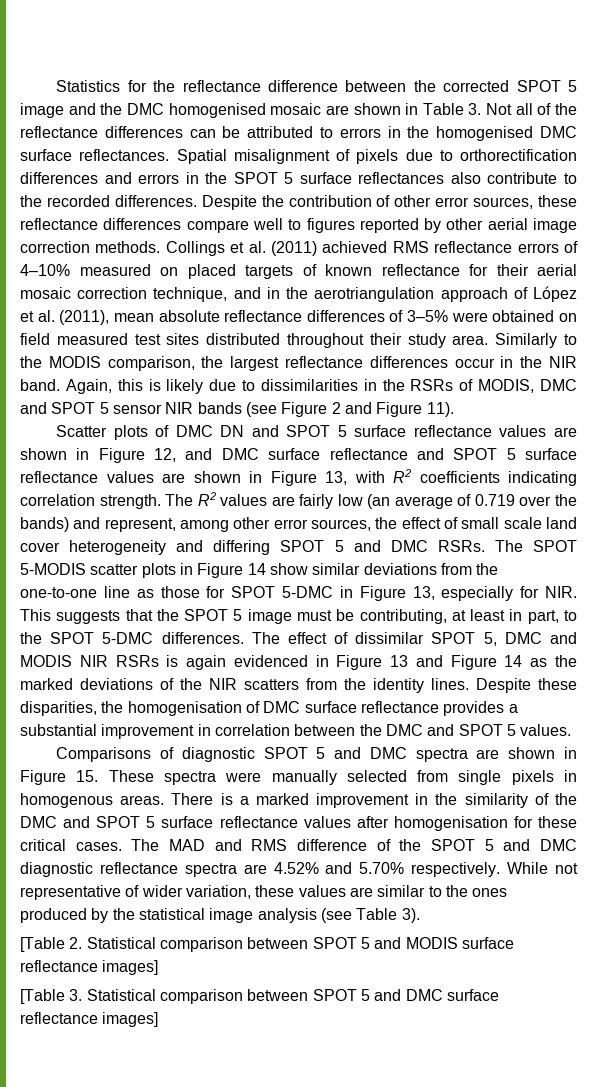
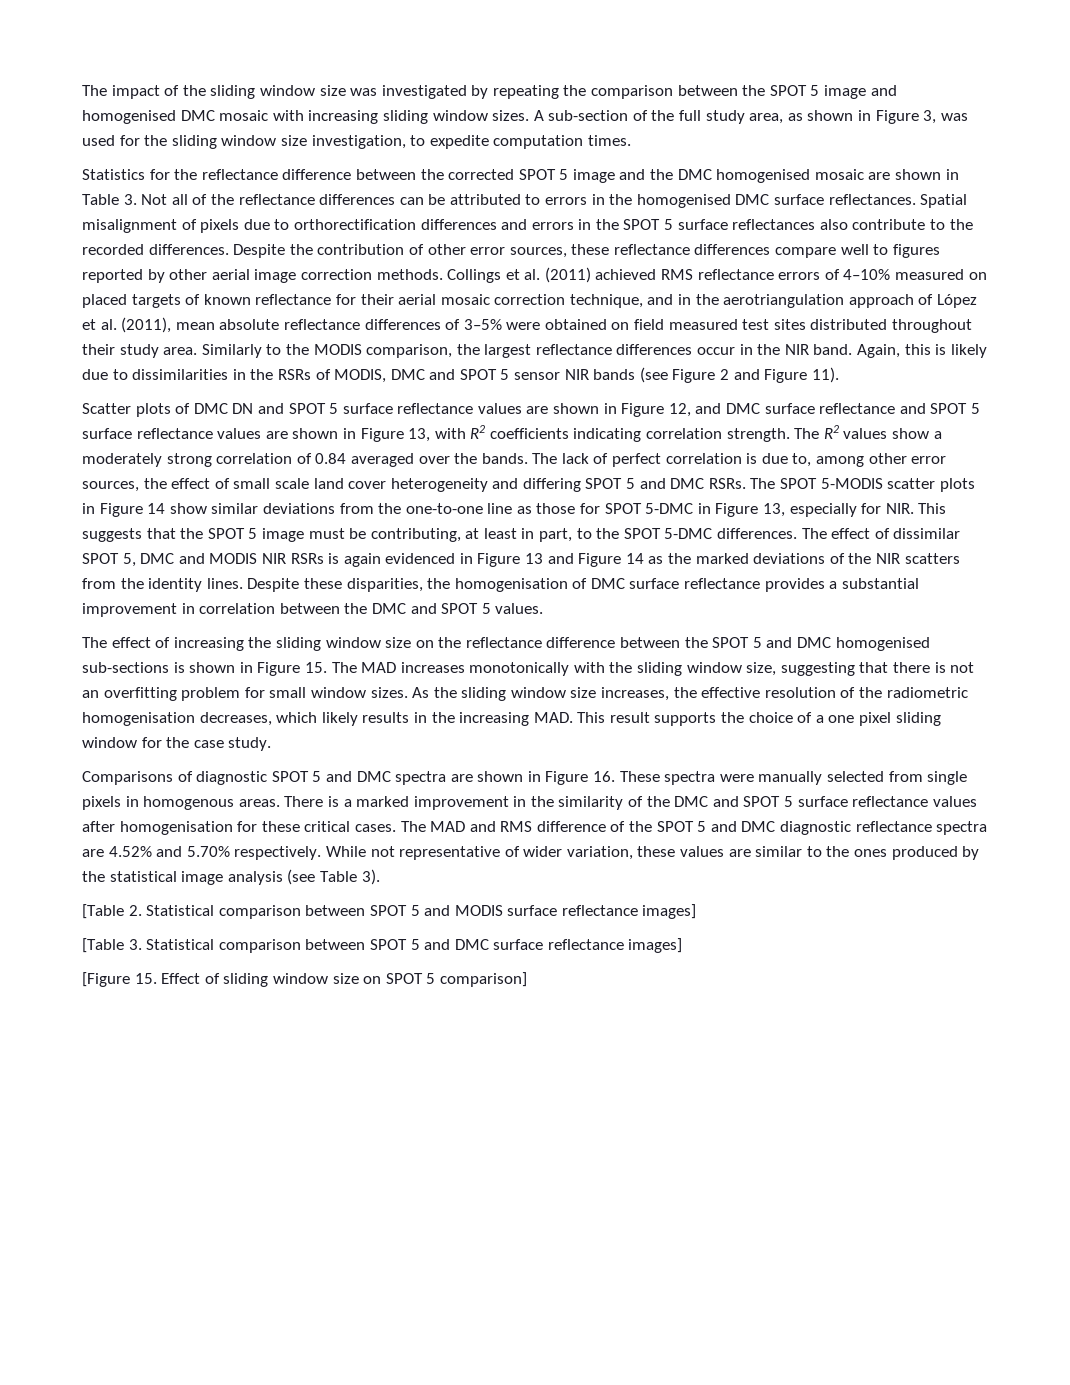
(56, 86) none -> [82,85,897,99] [82,110,968,124] [82,135,631,149] The impact of the sliding window size was investigated by repeating the comparison between the SPOT 5 image and homogenised DMC mosaic with increasing sliding window sizes. A sub-section of the full study area, as shown in Figure 3, was used for the sliding window size investigation, to expedite computation times. //
[271,494,578,509] [20,517,176,532] are fairly low (an average of 0.719 over the bands) and represent, -> [892,428,942,439] [82,453,812,467] show a moderately strong correlation of 0.84 averaged over the bands. The lack of perfect correlation is due to,
(572, 730) none -> [82,637,930,651] [82,662,975,676] [82,687,968,701] [82,712,941,726] [82,737,272,751] // The effect of increasing the sliding window size on the reflectance difference between the SPOT 5 and DMC homogenised sub-sections is shown in Figure 15. The MAD increases monotonically with the sliding window size, suggesting that there is not an overfitting problem for small window sizes. As the sliding window size increases, the effective resolution of the radiometric homogenisation decreases, which likely results in the increasing MAD. This result supports the choice of a one pixel sliding window for the case study.
[76,770,99,782] 15. -> [593,771,616,782] 16.
(159, 1019) none -> [82,972,527,987] // [Figure 15. Effect of sliding window size on SPOT 5 comparison]

